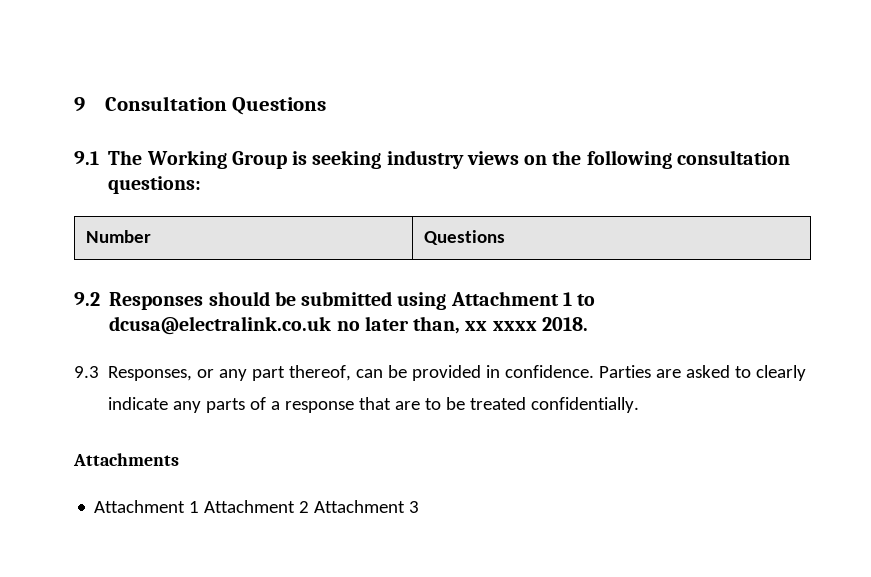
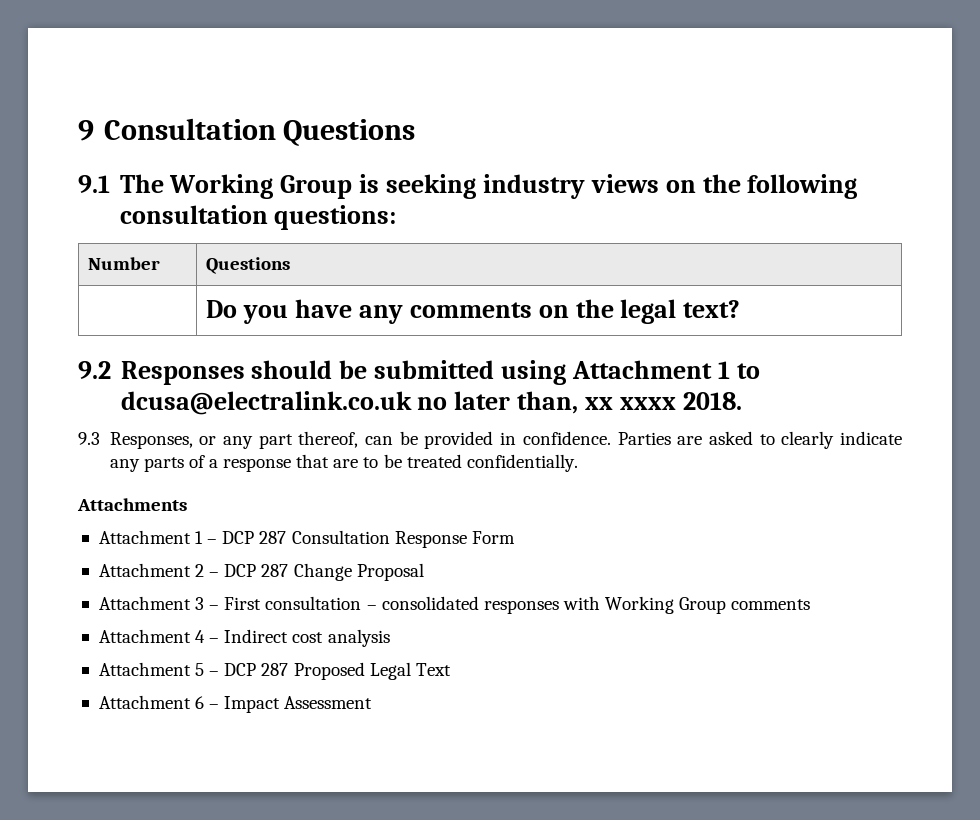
(506, 237) none -> [206,299,741,324] // | Do you have any comments on the legal text?
[204,500,420,513] Attachment 2 Attachment 3 -> [207,530,515,548] [98,563,424,581] [98,596,811,614] [98,629,390,647] [98,662,451,680] [98,695,373,713] – DCP 287 Consultation Response Form // Attachment 2 – DCP 287 Change Proposal // Attachment 3 – First consultation – consolidated responses with Working Group comments // Attachment 4 – Indirect cost analysis // Attachment 5 – DCP 287 Proposed Legal Text // Attachment 6 – Impact Assessment

